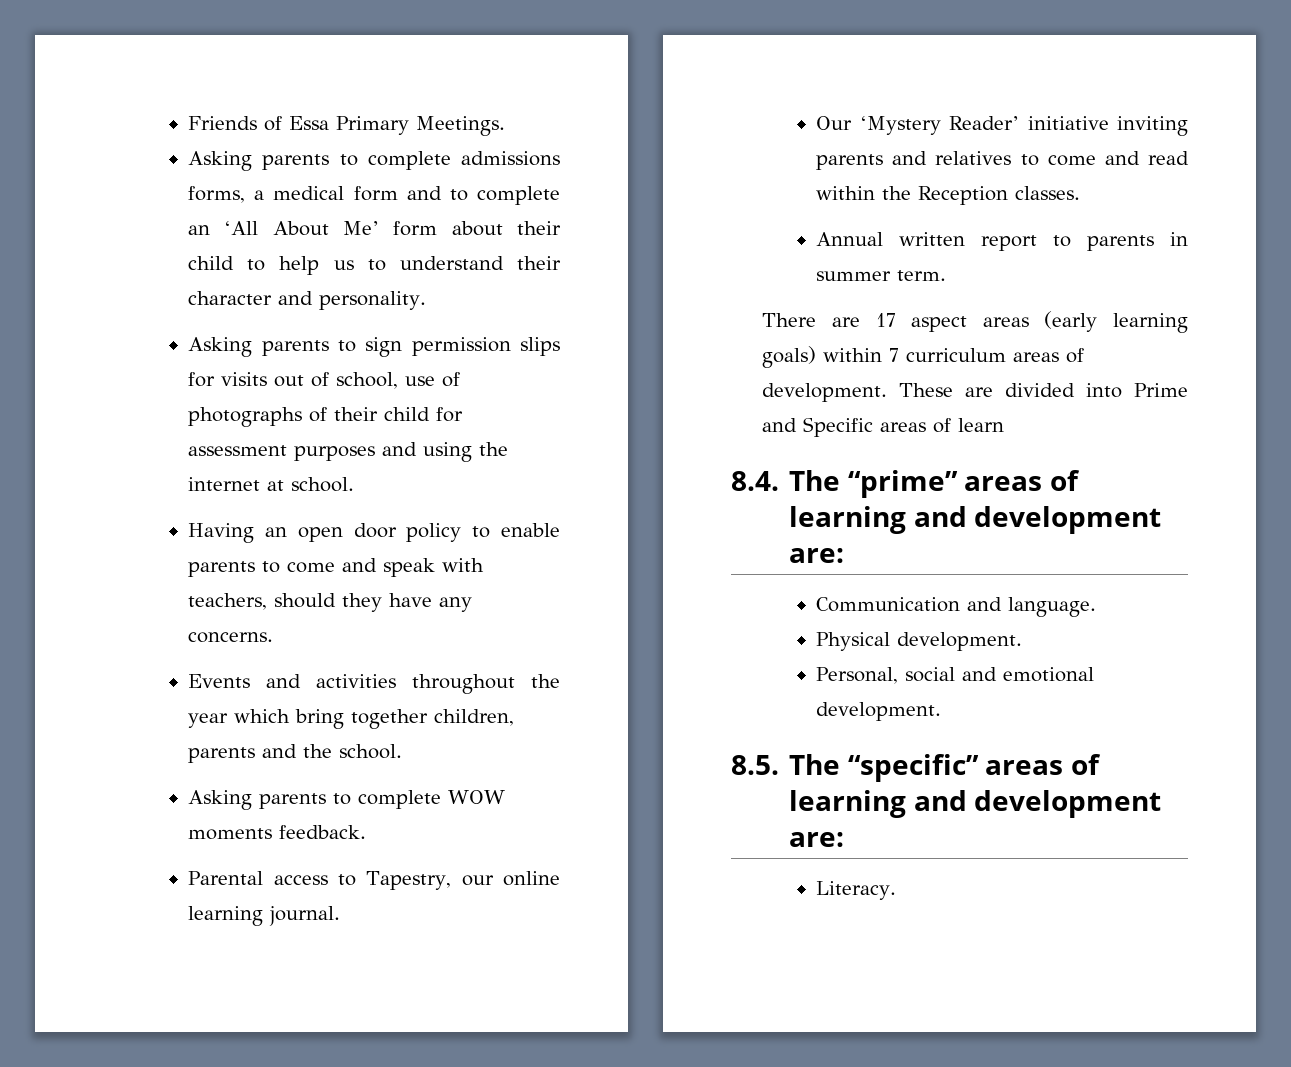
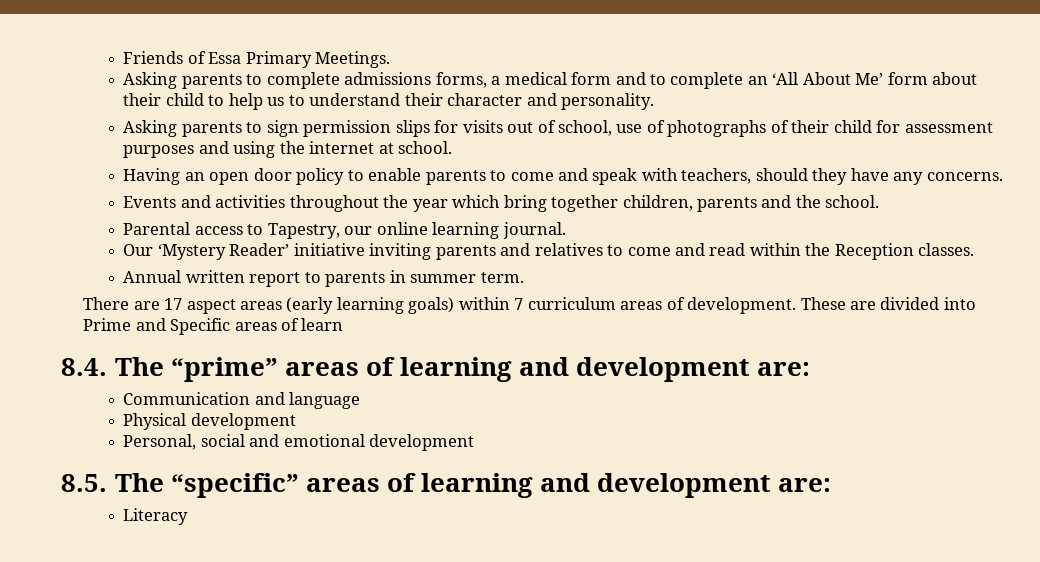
[188,790,506,810] [188,825,367,840] // Asking parents to complete WOW moments feedback. -> (880, 201) none
[1008,597,1097,617] language. -> [289,392,361,409] language
[897,632,1023,651] development. -> [190,413,296,430] development
[816,702,942,721] development. -> [369,434,475,451] development
[816,881,897,900] Literacy. -> [123,508,189,525] Literacy

